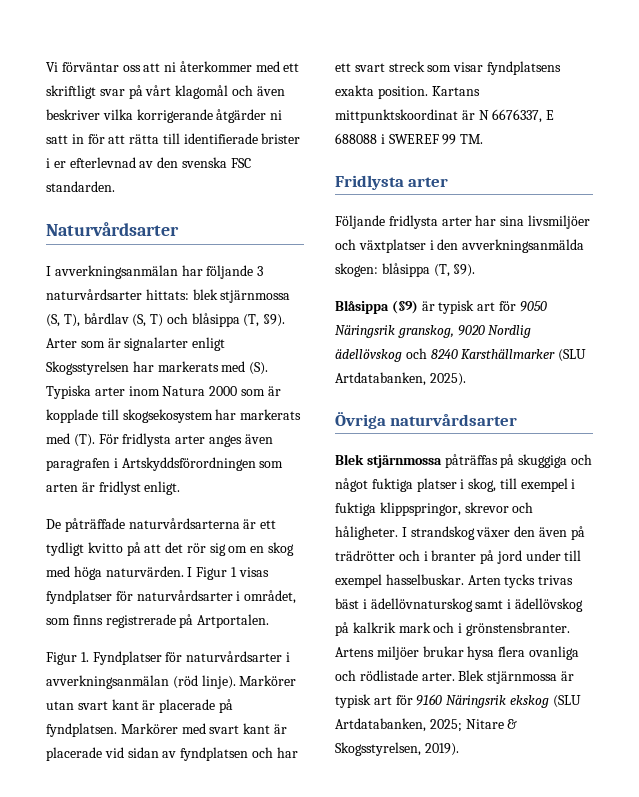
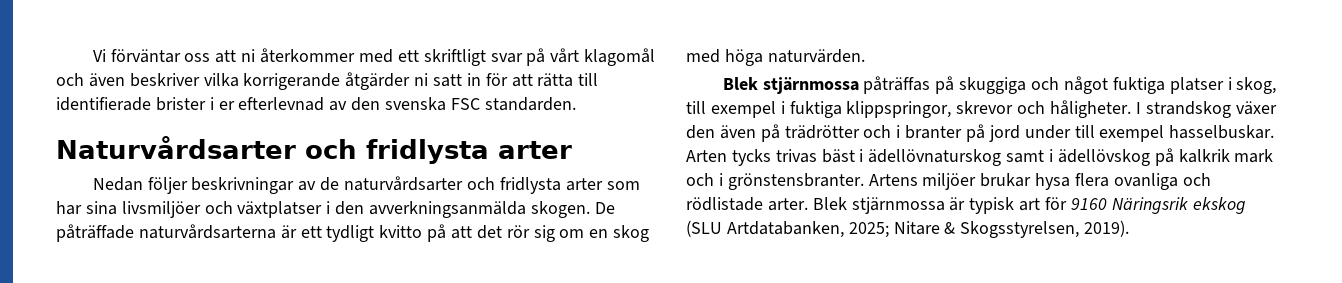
[46,265,264,279] [46,289,291,303] [46,313,286,327] [46,337,226,351] [46,361,269,375] [46,385,281,399] [46,409,302,423] [46,433,273,447] [46,457,284,471] [46,481,181,495] // I avverkningsanmälan har följande 3 naturvårdsarter hittats: blek stjärnmossa (S, T), bårdlav (S, T) och blåsippa (T, §9). Arter som är signalarter enligt Skogsstyrelsen har markerats med (S). Typiska arter inom Natura 2000 som är kopplade till skogsekosystem har markerats med (T). För fridlysta arter anges även paragrafen i Artskyddsförordningen som arten är fridlyst enligt. // -> [305,139,572,164] [92,176,640,194] [56,201,590,218] och fridlysta arter // Nedan följer beskrivningar av de naturvårdsarter och fridlysta arter som har sina livsmiljöer och växtplatser i den avverkningsanmälda skogen.
[187,567,269,580] [46,590,297,604] [46,614,270,628] [46,651,290,665] [46,675,297,689] [46,699,233,713] [46,723,287,737] [46,747,298,761] [335,61,561,75] [335,85,480,99] [335,109,555,123] [335,133,484,145] [335,175,449,190] [335,215,590,229] [335,239,585,253] [335,263,476,277] [335,300,547,314] [335,325,532,338] [335,348,587,362] [335,372,466,386] [335,412,518,429] I Figur 1 visas fyndplatser för naturvårdsarter i området, som finns registrerade på Artportalen. // Figur 1. Fyndplatser för naturvårdsarter i avverkningsanmälan (röd linje). Markörer utan svart kant är placerade på fyndplatsen. Markörer med svart kant är placerade vid sidan av fyndplatsen och har ett svart streck som visar fyndplatsens exakta position. Kartans mittpunktskoordinat är N 6676337, E 688088 i SWEREF 99 TM. // Fridlysta arter // Följande fridlysta arter har sina livsmiljöer och växtplatser i den avverkningsanmälda skogen: blåsippa (T, §9). // Blåsippa (§9) är typisk art för 9050 Näringsrik granskog, 9020 Nordlig ädellövskog och 8240 Karsthällmarker (SLU Artdatabanken, 2025). // Övriga naturvårdsarter -> (865, 56) none

